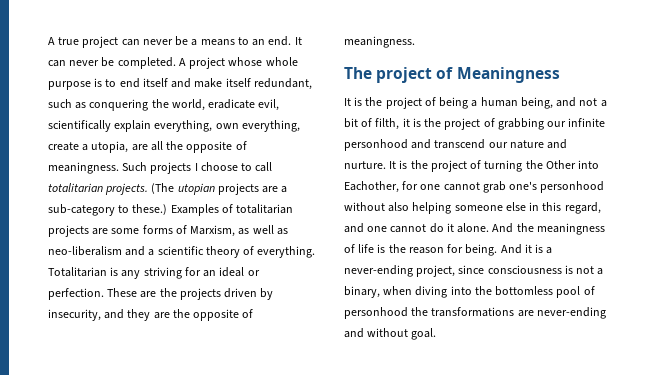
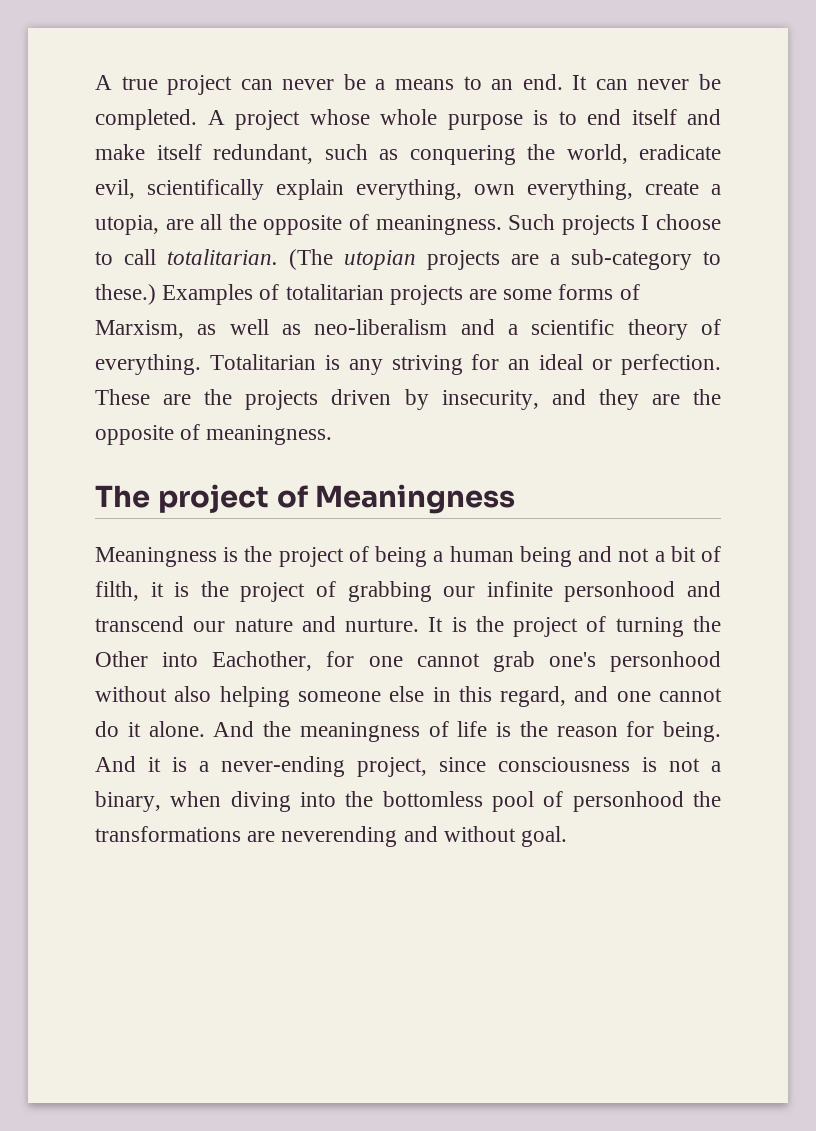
[48,183,149,195] totalitarian projects. -> [167,249,278,265] totalitarian.
[344,98,351,106] It -> [95,547,217,567] Meaningness
[520,97,553,109] being, -> [519,546,572,567] being
[536,307,606,319] never-ending -> [281,826,398,847] neverending

